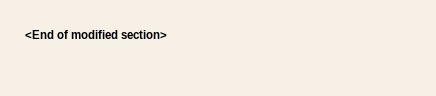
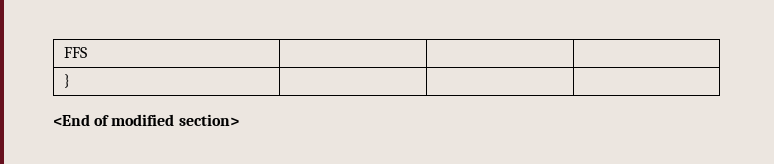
(25, 34) none -> [63,47,87,58] [63,74,70,88] FFS | | | // } | | | //

